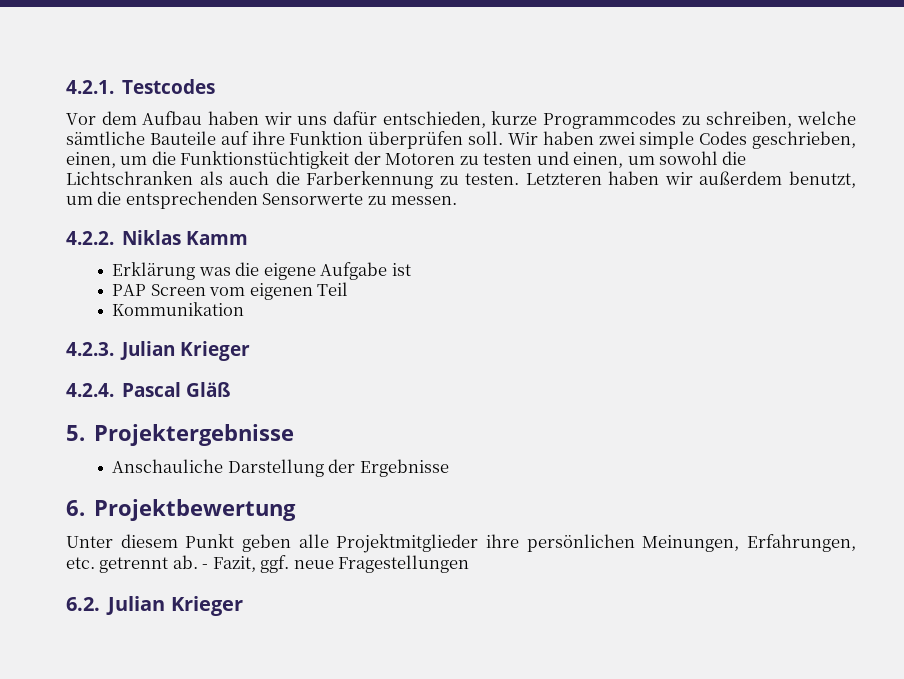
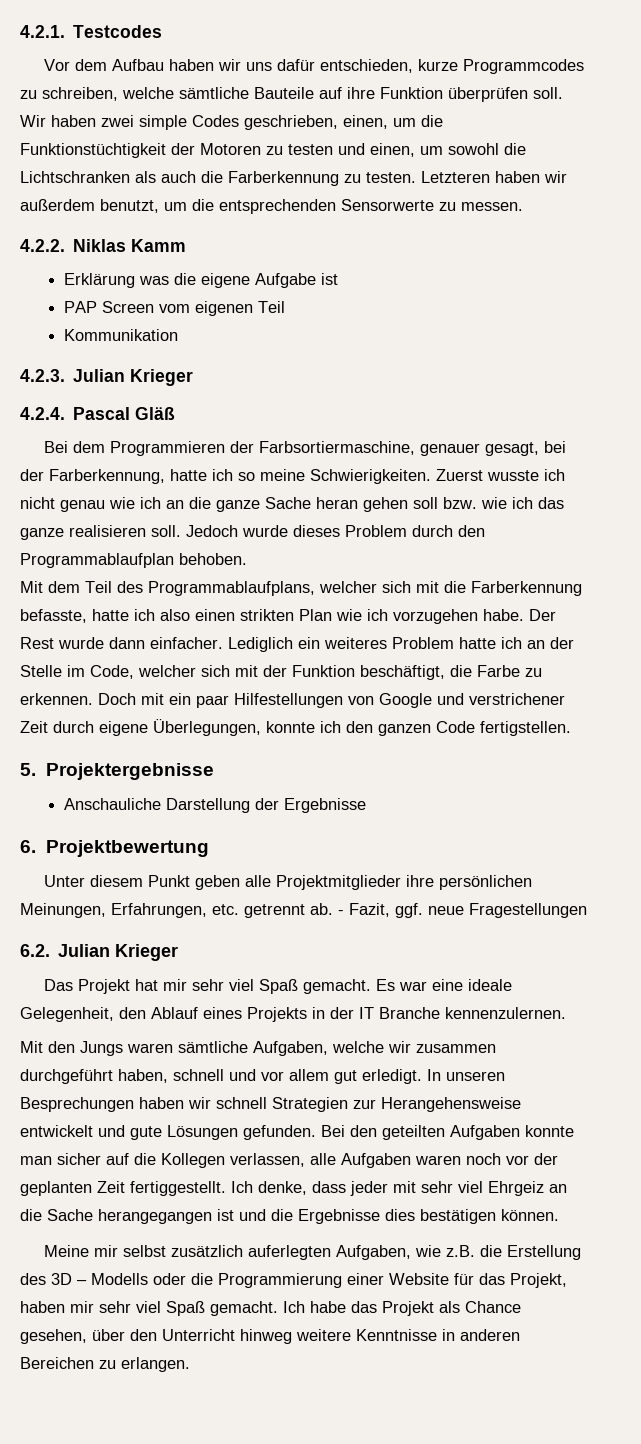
(232, 389) none -> [44,441,567,456] [20,469,565,484] [20,497,564,512] [20,525,485,540] [20,553,247,568] [20,581,582,596] [20,609,556,624] [20,637,574,652] [20,665,542,680] [20,693,565,708] [20,719,571,736] // Bei dem Programmieren der Farbsortiermaschine, genauer gesagt, bei der Farberkennung, hatte ich so meine Schwierigkeiten. Zuerst wusste ich nicht genau wie ich an die ganze Sache heran gehen soll bzw. wie ich das ganze realisieren soll. Jedoch wurde dieses Problem durch den Programmablaufplan behoben. // Mit dem Teil des Programmablaufplans, welcher sich mit die Farberkennung befasste, hatte ich also einen strikten Plan wie ich vorzugehen habe. Der Rest wurde dann einfacher. Lediglich ein weiteres Problem hatte ich an der Stelle im Code, welcher sich mit der Funktion beschäftigt, die Farbe zu erkennen. Doch mit ein paar Hilfestellungen von Google und verstrichener Zeit durch eigene Überlegungen, konnte ich den ganzen Code fertigstellen.
(243, 606) none -> [44,979,513,994] [20,1007,566,1022] [20,1041,496,1056] [20,1069,505,1084] [20,1097,521,1112] [20,1125,574,1140] [20,1153,558,1168] [20,1181,567,1196] [20,1209,559,1224] [44,1245,582,1260] [20,1273,567,1288] [20,1301,521,1316] [20,1329,520,1344] [20,1357,190,1372] // Das Projekt hat mir sehr viel Spaß gemacht. Es war eine ideale Gelegenheit, den Ablauf eines Projekts in der IT Branche kennenzulernen. // Mit den Jungs waren sämtliche Aufgaben, welche wir zusammen durchgeführt haben, schnell und vor allem gut erledigt. In unseren Besprechungen haben wir schnell Strategien zur Herangehensweise entwickelt und gute Lösungen gefunden. Bei den geteilten Aufgaben konnte man sicher auf die Kollegen verlassen, alle Aufgaben waren noch vor der geplanten Zeit fertiggestellt. Ich denke, dass jeder mit sehr viel Ehrgeiz an die Sache herangegangen ist und die Ergebnisse dies bestätigen können. // Meine mir selbst zusätzlich auferlegten Aufgaben, wie z.B. die Erstellung des 3D – Modells oder die Programmierung einer Website für das Projekt, haben mir sehr viel Spaß gemacht. Ich habe das Projekt als Chance gesehen, über den Unterricht hinweg weitere Kenntnisse in anderen Bereichen zu erlangen.

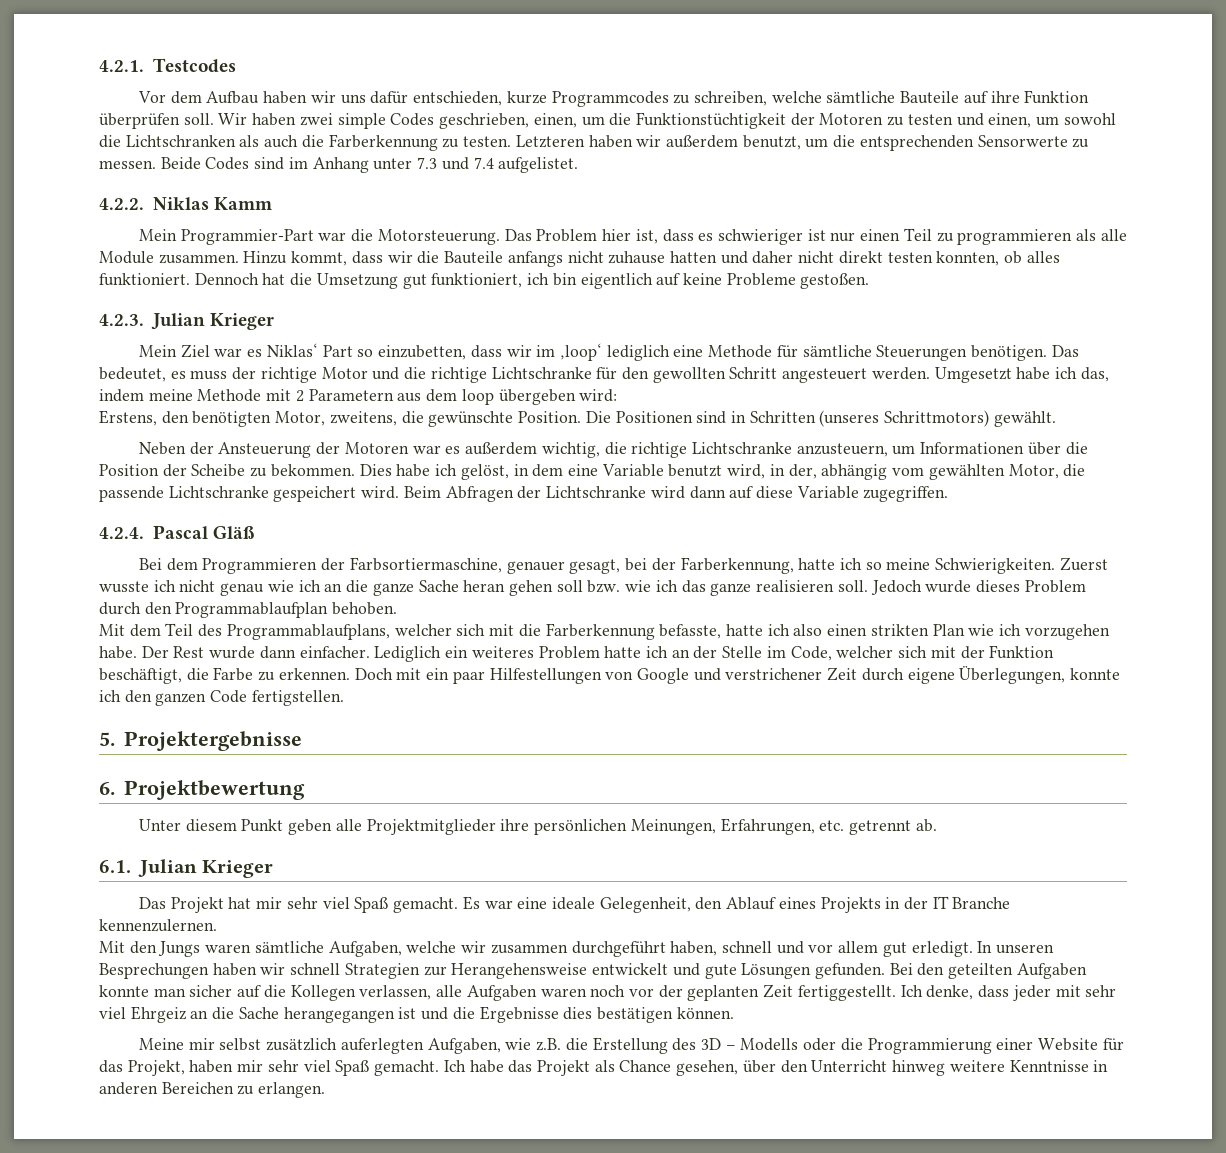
[20,239,187,252] [64,273,339,288] [64,301,286,316] [64,329,179,341] [20,369,194,386] // 4.2.2. Niklas Kamm // Erklärung was die eigene Aufgabe ist // PAP Screen vom eigenen Teil // Kommunikation // 4.2.3. Julian Krieger -> [160,157,579,173] [99,197,272,210] [138,228,1127,245] [99,251,1060,267] [99,273,870,289] [99,313,274,330] [138,343,1079,361] [99,367,1109,383] [99,389,618,405] [99,410,1056,427] [138,442,1088,458] [99,464,1086,480] [99,486,949,502] Beide Codes sind im Anhang unter 7.3 und 7.4 aufgelistet. // 4.2.2. Niklas Kamm // Mein Programmier-Part war die Motorsteuerung. Das Problem hier ist, dass es schwieriger ist nur einen Teil zu programmieren als alle Module zusammen. Hinzu kommt, dass wir die Bauteile anfangs nicht zuhause hatten und daher nicht direkt testen konnten, ob alles funktioniert. Dennoch hat die Umsetzung gut funktioniert, ich bin eigentlich auf keine Probleme gestoßen. // 4.2.3. Julian Krieger // Mein Ziel war es Niklas‘ Part so einzubetten, dass wir im ‚loop‘ lediglich eine Methode für sämtliche Steuerungen benötigen. Das bedeutet, es muss der richtige Motor und die richtige Lichtschranke für den gewollten Schritt angesteuert werden. Umgesetzt habe ich das, indem meine Methode mit 2 Parametern aus dem loop übergeben wird: // Erstens, den benötigten Motor, zweitens, die gewünschte Position. Die Positionen sind in Schritten (unseres Schrittmotors) gewählt. // Neben der Ansteuerung der Motoren war es außerdem wichtig, die richtige Lichtschranke anzusteuern, um Informationen über die Position der Scheibe zu bekommen. Dies habe ich gelöst, in dem eine Variable benutzt wird, in der, abhängig vom gewählten Motor, die passende Lichtschranke gespeichert wird. Beim Abfragen der Lichtschranke wird dann auf diese Variable zugegriffen.
[64,798,367,813] // Anschauliche Darstellung der Ergebnisse -> (302, 741) none
[338,903,587,918] [20,944,50,957] - Fazit, ggf. neue Fragestellungen // 6.2. -> [99,860,131,873] // 6.1.

